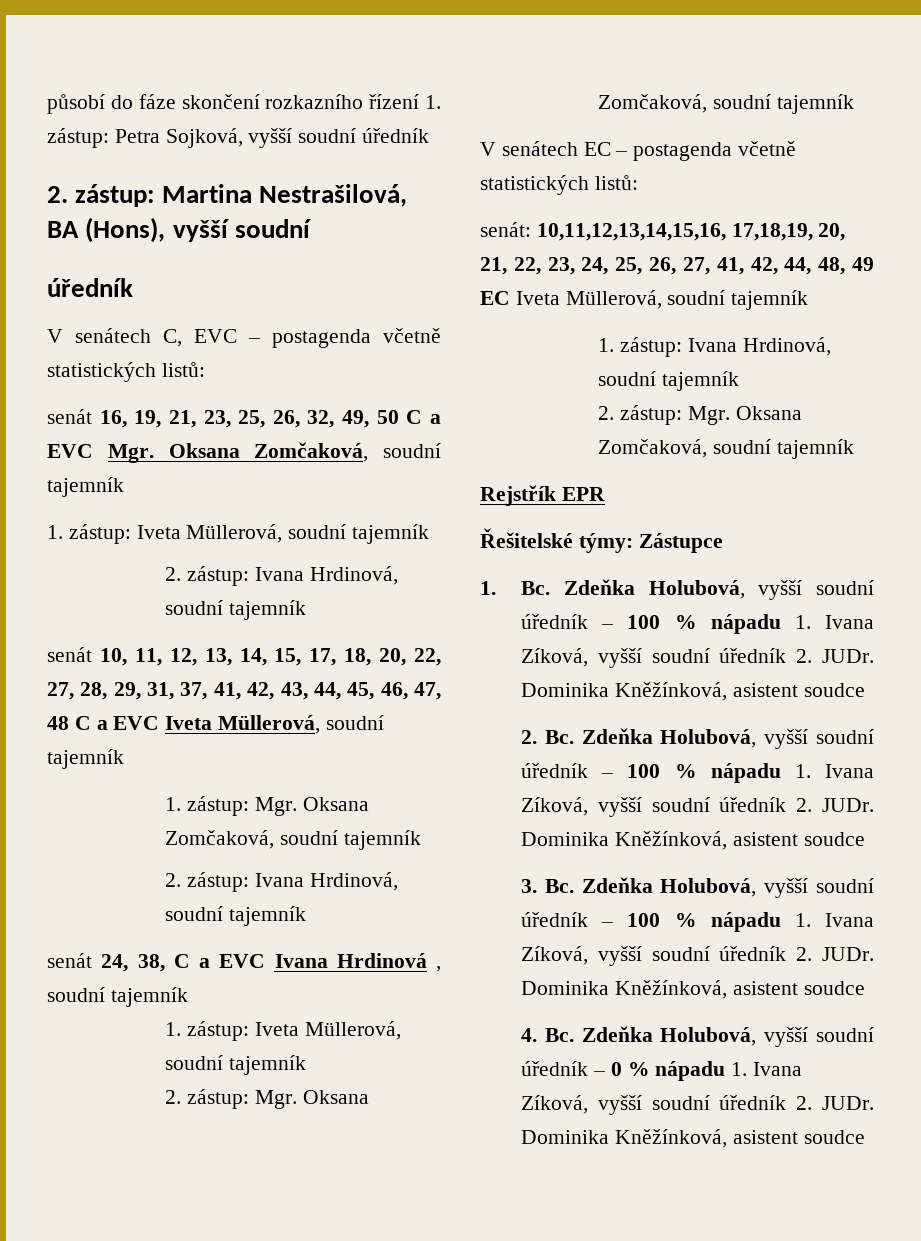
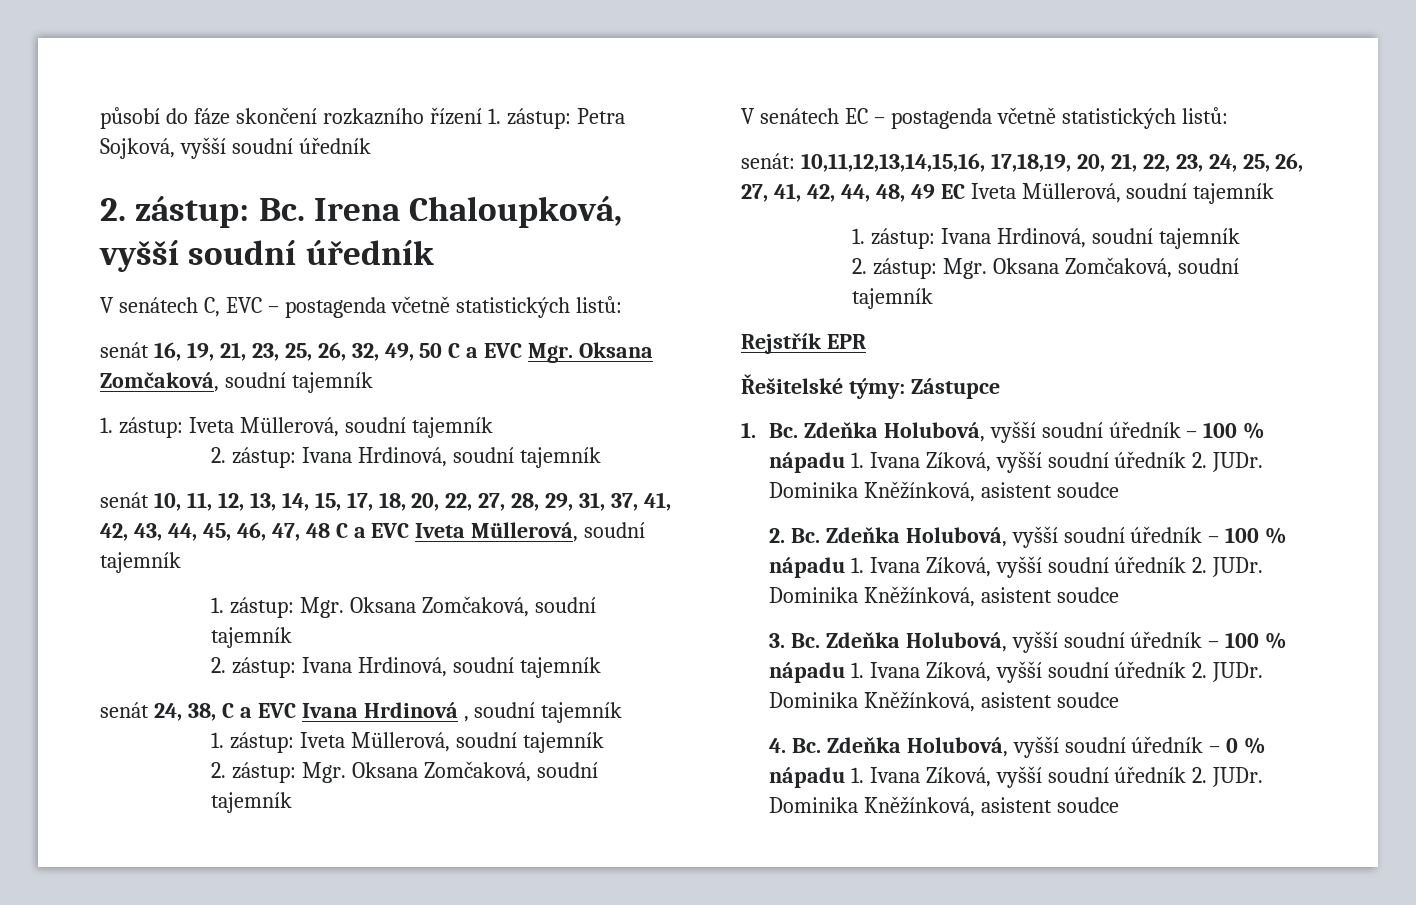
[161,184,407,207] [47,217,312,243] Martina Nestrašilová, BA (Hons), vyšší soudní // -> [258,196,623,228] [99,240,297,272] Bc. Irena Chaloupková, vyšší soudní

